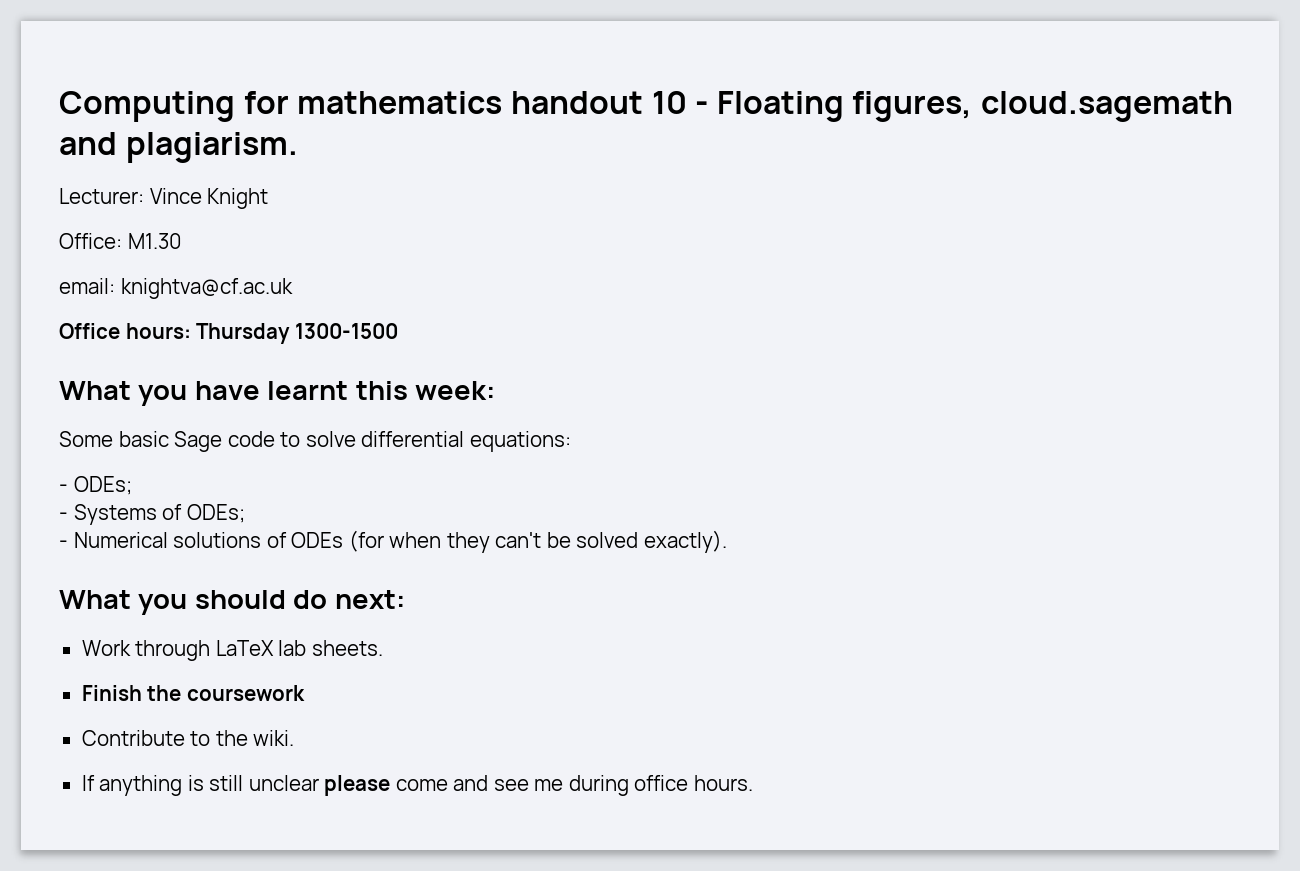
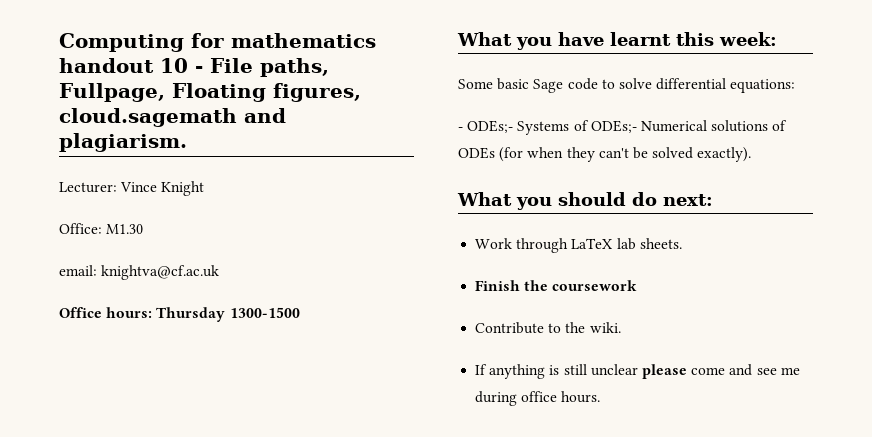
(709, 107) none -> [210,58,329,77] [59,83,165,102] File paths, Fullpage,
[73,476,132,495] [59,504,245,525] [59,540,68,548] ODEs; // - Systems of ODEs; // - -> [467,120,637,135] ODEs;- Systems of ODEs;-

